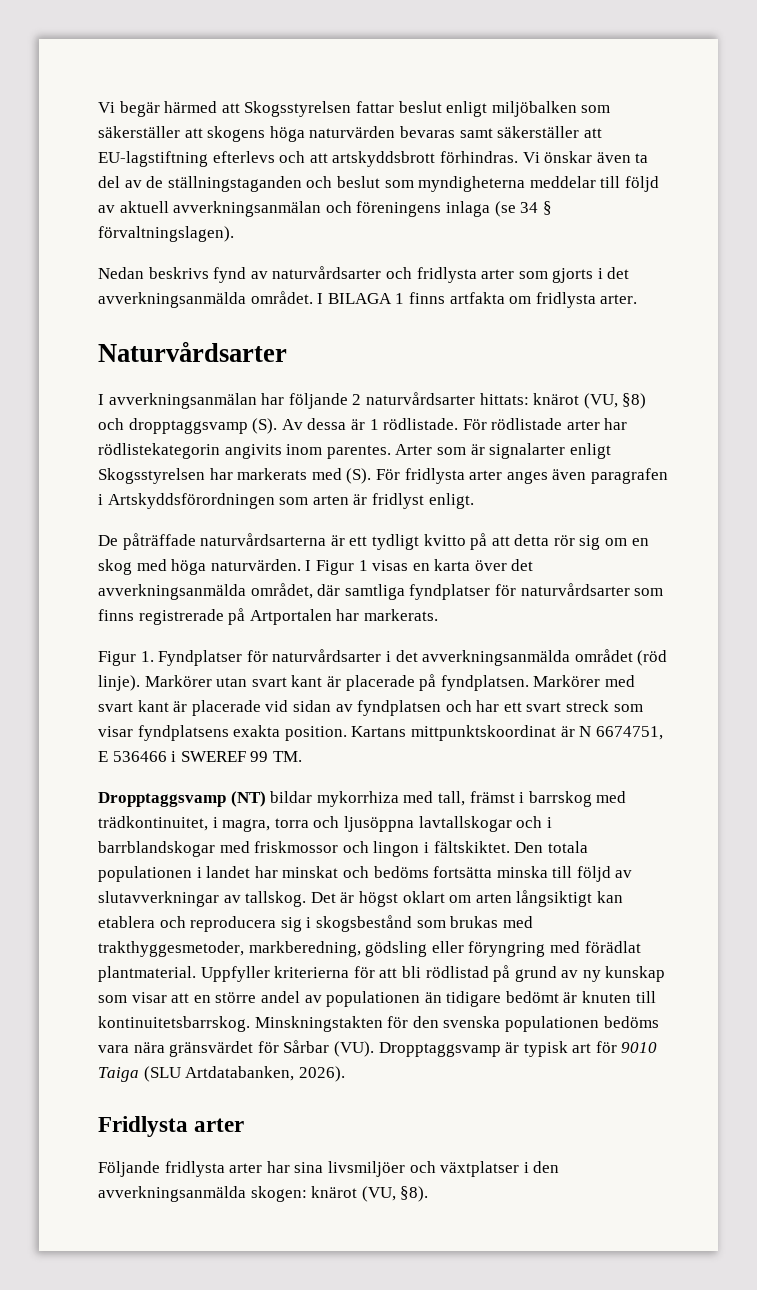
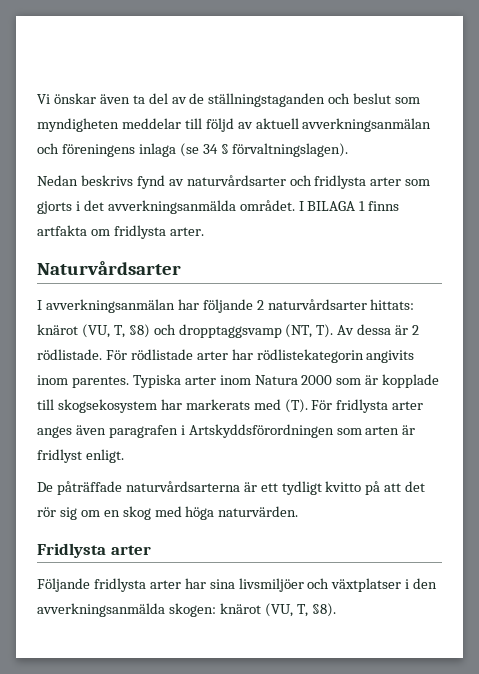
[98,101,611,117] [98,126,602,142] [98,151,540,167] Vi begär härmed att Skogsstyrelsen fattar beslut enligt miljöbalken som säkerställer att skogens höga naturvärden bevaras samt säkerställer att EU-lagstiftning efterlevs och att artskyddsbrott förhindras. Vi -> [37,94,50,104] Vi
[418,176,526,192] myndigheterna -> [37,118,119,132] myndigheten
(618, 401) none -> [113,325,125,338] T,
[252,418,278,434] (S). -> [285,324,334,338] (NT, T).
[369,419,379,430] 1 -> [412,325,420,335] 2
[395,443,611,459] [98,468,205,484] Arter som är signalarter enligt Skogsstyrelsen -> [132,374,440,388] [37,399,157,413] Typiska arter inom Natura 2000 som är kopplade till skogsekosystem
[346,468,372,484] (S). -> [284,399,308,413] (T).
[514,534,550,546] detta -> [405,481,426,492] det
[305,559,534,575] [98,583,664,600] [98,608,438,625] [98,649,668,666] [98,674,635,691] [98,700,643,716] [98,725,663,741] [98,751,302,762] [98,791,627,807] [98,816,552,832] [98,841,588,857] [98,866,633,882] [98,890,623,907] [98,915,533,932] [98,941,641,957] [98,965,666,982] [98,991,656,1007] [98,1016,659,1032] [98,1040,658,1057] [98,1066,345,1082] I Figur 1 visas en karta över det avverkningsanmälda området, där samtliga fyndplatser för naturvårdsarter som finns registrerade på Artportalen har markerats. // Figur 1. Fyndplatser för naturvårdsarter i det avverkningsanmälda området (röd linje). Markörer utan svart kant är placerade på fyndplatsen. Markörer med svart kant är placerade vid sidan av fyndplatsen och har ett svart streck som visar fyndplatsens exakta position. Kartans mittpunktskoordinat är N 6674751, E 536466 i SWEREF 99 TM. // Dropptaggsvamp (NT) bildar mykorrhiza med tall, främst i barrskog med trädkontinuitet, i magra, torra och ljusöppna lavtallskogar och i barrblandskogar med friskmossor och lingon i fältskiktet. Den totala populationen i landet har minskat och bedöms fortsätta minska till följd av slutavverkningar av tallskog. Det är högst oklart om arten långsiktigt kan etablera och reproducera sig i skogsbestånd som brukas med trakthyggesmetoder, markberedning, gödsling eller föryngring med förädlat plantmaterial. Uppfyller kriterierna för att bli rödlistad på grund av ny kunskap som visar att en större andel av populationen än tidigare bedömt är knuten till kontinuitetsbarrskog. Minskningstakten för den svenska populationen bedöms vara nära gränsvärdet för Sårbar (VU). Dropptaggsvamp är typisk art för 9010 Taiga (SLU Artdatabanken, 2026). -> (299, 511) none
(396, 1194) none -> [296,604,308,617] T,

